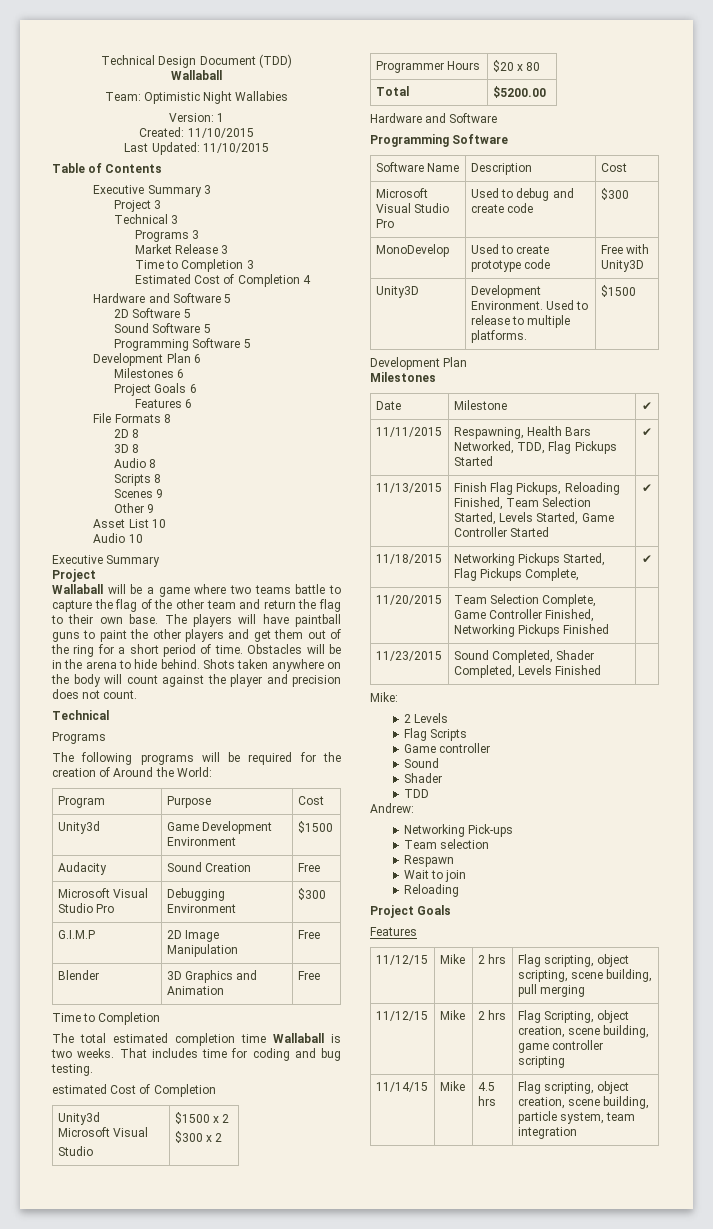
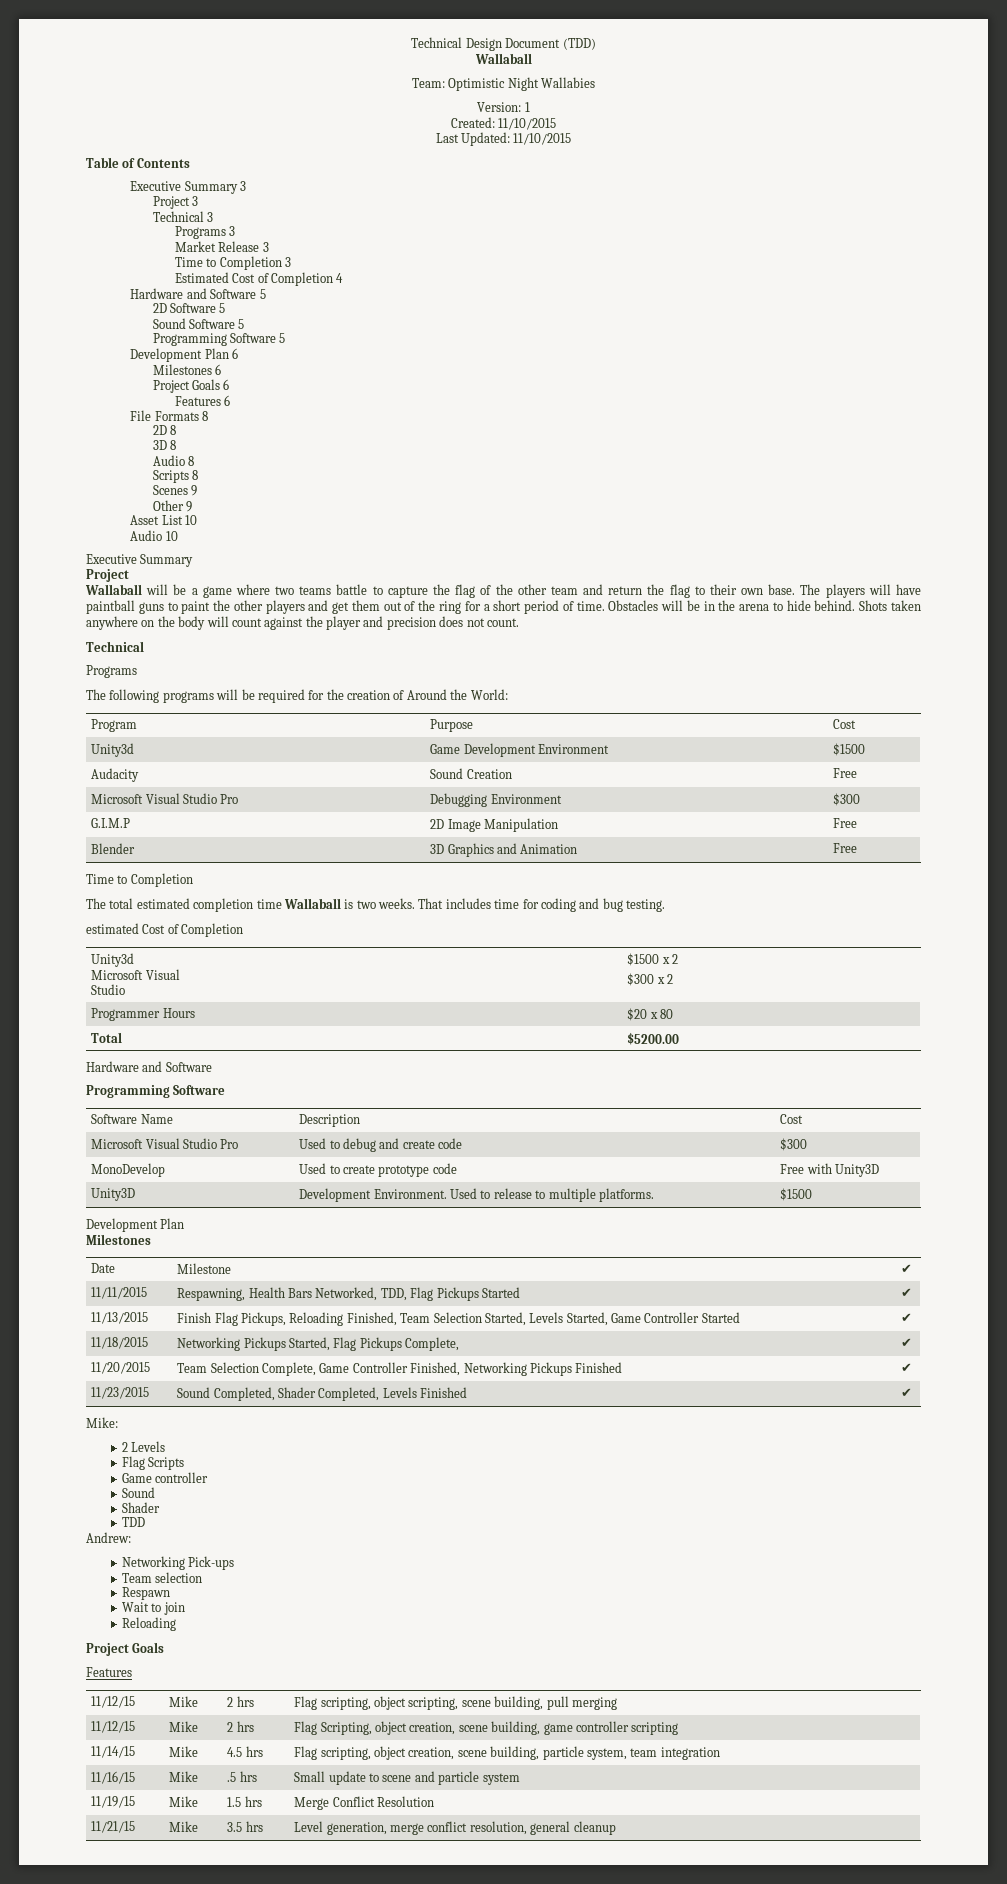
(610, 629) none -> [901,1363,912,1372] ✔
(602, 670) none -> [901,1388,912,1397] ✔
(577, 1133) none -> [91,1771,136,1784] [169,1771,199,1782] [227,1771,257,1782] [294,1771,520,1785] [91,1796,136,1808] [169,1796,199,1807] [227,1796,262,1807] [294,1796,435,1810] [91,1821,136,1833] [169,1821,199,1832] [227,1821,263,1832] [294,1821,616,1835] // 11/16/15 | Mike | .5 hrs | Small update to scene and particle system // 11/19/15 | Mike | 1.5 hrs | Merge Conflict Resolution // 11/21/15 | Mike | 3.5 hrs | Level generation, merge conflict resolution, general cleanup

